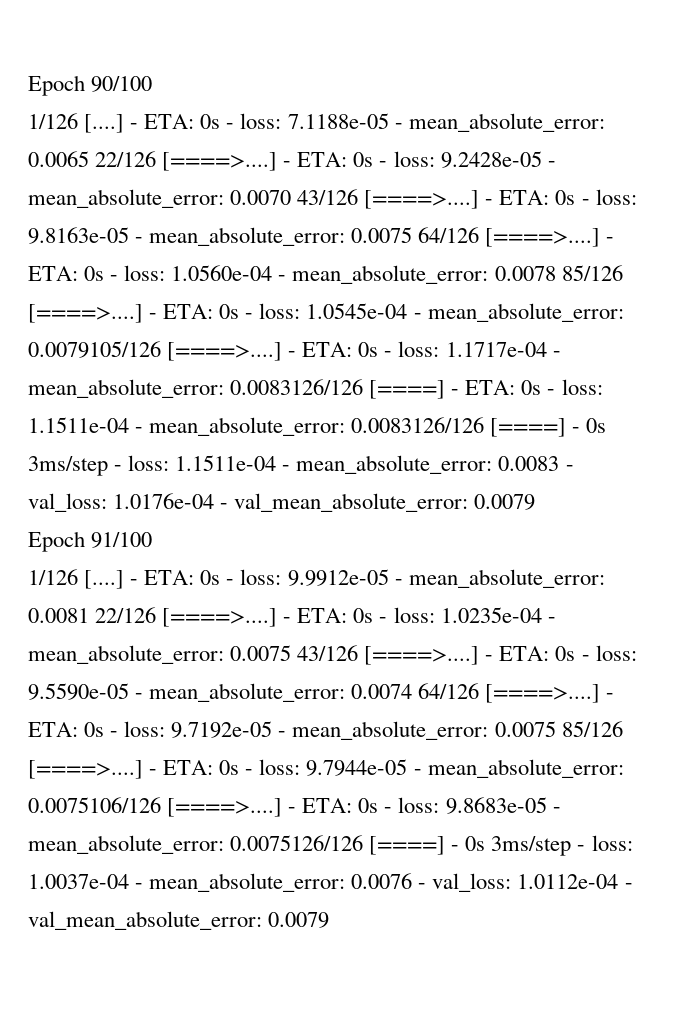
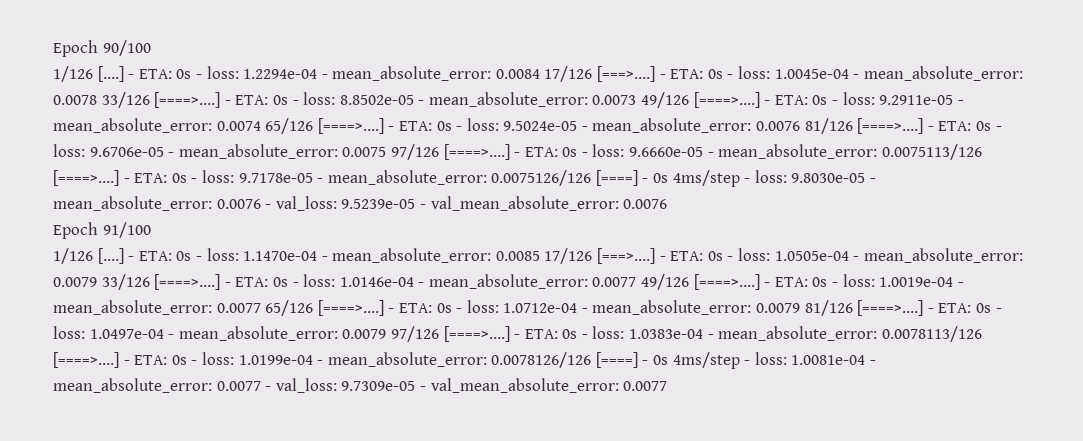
[287,113,605,132] [28,151,556,171] [28,189,637,209] [28,227,615,247] [28,265,623,284] [28,303,624,323] [28,341,561,361] [28,379,603,399] [28,417,607,437] [28,455,574,476] [28,493,536,512] 7.1188e-05 - mean_absolute_error: 0.0065 22/126 [====>....] - ETA: 0s - loss: 9.2428e-05 - mean_absolute_error: 0.0070 43/126 [====>....] - ETA: 0s - loss: 9.8163e-05 - mean_absolute_error: 0.0075 64/126 [====>....] - ETA: 0s - loss: 1.0560e-04 - mean_absolute_error: 0.0078 85/126 [====>....] - ETA: 0s - loss: 1.0545e-04 - mean_absolute_error: 0.0079105/126 [====>....] - ETA: 0s - loss: 1.1717e-04 - mean_absolute_error: 0.0083126/126 [====] - ETA: 0s - loss: 1.1511e-04 - mean_absolute_error: 0.0083126/126 [====] - 0s 3ms/step - loss: 1.1511e-04 - mean_absolute_error: 0.0083 - val_loss: 1.0176e-04 - val_mean_absolute_error: 0.0079 -> [243,66,1023,82] [53,92,964,108] [53,118,1002,134] [53,144,982,160] [53,170,877,187] [53,196,668,211] 1.2294e-04 - mean_absolute_error: 0.0084 17/126 [===>....] - ETA: 0s - loss: 1.0045e-04 - mean_absolute_error: 0.0078 33/126 [====>....] - ETA: 0s - loss: 8.8502e-05 - mean_absolute_error: 0.0073 49/126 [====>....] - ETA: 0s - loss: 9.2911e-05 - mean_absolute_error: 0.0074 65/126 [====>....] - ETA: 0s - loss: 9.5024e-05 - mean_absolute_error: 0.0076 81/126 [====>....] - ETA: 0s - loss: 9.6706e-05 - mean_absolute_error: 0.0075 97/126 [====>....] - ETA: 0s - loss: 9.6660e-05 - mean_absolute_error: 0.0075113/126 [====>....] - ETA: 0s - loss: 9.7178e-05 - mean_absolute_error: 0.0075126/126 [====] - 0s 4ms/step - loss: 9.8030e-05 - mean_absolute_error: 0.0076 - val_loss: 9.5239e-05 - val_mean_absolute_error: 0.0076
[287,569,605,588] [28,607,556,627] [28,645,637,665] [28,683,615,703] [28,721,623,740] [28,759,624,779] [28,797,561,817] [28,835,633,856] [28,873,633,892] [28,911,330,930] 9.9912e-05 - mean_absolute_error: 0.0081 22/126 [====>....] - ETA: 0s - loss: 1.0235e-04 - mean_absolute_error: 0.0075 43/126 [====>....] - ETA: 0s - loss: 9.5590e-05 - mean_absolute_error: 0.0074 64/126 [====>....] - ETA: 0s - loss: 9.7192e-05 - mean_absolute_error: 0.0075 85/126 [====>....] - ETA: 0s - loss: 9.7944e-05 - mean_absolute_error: 0.0075106/126 [====>....] - ETA: 0s - loss: 9.8683e-05 - mean_absolute_error: 0.0075126/126 [====] - 0s 3ms/step - loss: 1.0037e-04 - mean_absolute_error: 0.0076 - val_loss: 1.0112e-04 - val_mean_absolute_error: 0.0079 -> [243,248,1023,264] [53,274,964,290] [53,300,1002,316] [53,326,982,342] [53,352,877,369] [53,378,668,393] 1.1470e-04 - mean_absolute_error: 0.0085 17/126 [===>....] - ETA: 0s - loss: 1.0505e-04 - mean_absolute_error: 0.0079 33/126 [====>....] - ETA: 0s - loss: 1.0146e-04 - mean_absolute_error: 0.0077 49/126 [====>....] - ETA: 0s - loss: 1.0019e-04 - mean_absolute_error: 0.0077 65/126 [====>....] - ETA: 0s - loss: 1.0712e-04 - mean_absolute_error: 0.0079 81/126 [====>....] - ETA: 0s - loss: 1.0497e-04 - mean_absolute_error: 0.0079 97/126 [====>....] - ETA: 0s - loss: 1.0383e-04 - mean_absolute_error: 0.0078113/126 [====>....] - ETA: 0s - loss: 1.0199e-04 - mean_absolute_error: 0.0078126/126 [====] - 0s 4ms/step - loss: 1.0081e-04 - mean_absolute_error: 0.0077 - val_loss: 9.7309e-05 - val_mean_absolute_error: 0.0077

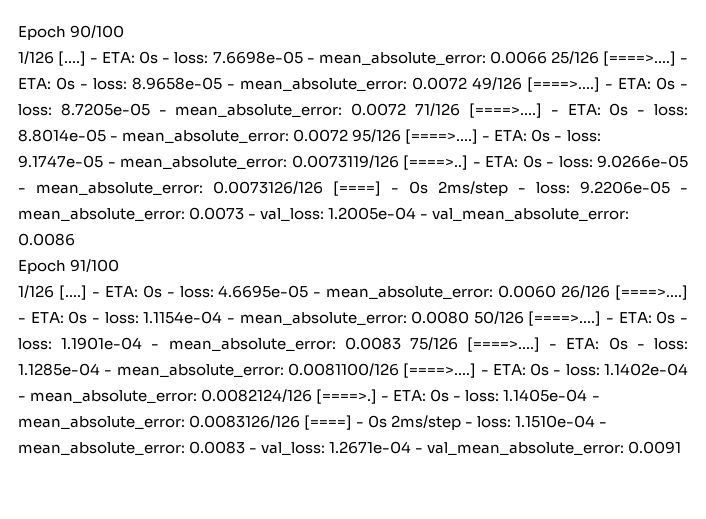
[243,66,1023,82] [53,92,964,108] [53,118,1002,134] [53,144,982,160] [53,170,877,187] [53,196,668,211] 1.2294e-04 - mean_absolute_error: 0.0084 17/126 [===>....] - ETA: 0s - loss: 1.0045e-04 - mean_absolute_error: 0.0078 33/126 [====>....] - ETA: 0s - loss: 8.8502e-05 - mean_absolute_error: 0.0073 49/126 [====>....] - ETA: 0s - loss: 9.2911e-05 - mean_absolute_error: 0.0074 65/126 [====>....] - ETA: 0s - loss: 9.5024e-05 - mean_absolute_error: 0.0076 81/126 [====>....] - ETA: 0s - loss: 9.6706e-05 - mean_absolute_error: 0.0075 97/126 [====>....] - ETA: 0s - loss: 9.6660e-05 - mean_absolute_error: 0.0075113/126 [====>....] - ETA: 0s - loss: 9.7178e-05 - mean_absolute_error: 0.0075126/126 [====] - 0s 4ms/step - loss: 9.8030e-05 - mean_absolute_error: 0.0076 - val_loss: 9.5239e-05 - val_mean_absolute_error: 0.0076 -> [212,51,689,66] [18,77,688,92] [18,103,689,118] [18,129,601,144] [18,155,688,170] [18,181,688,196] [18,207,630,221] [18,233,75,246] 7.6698e-05 - mean_absolute_error: 0.0066 25/126 [====>....] - ETA: 0s - loss: 8.9658e-05 - mean_absolute_error: 0.0072 49/126 [====>....] - ETA: 0s - loss: 8.7205e-05 - mean_absolute_error: 0.0072 71/126 [====>....] - ETA: 0s - loss: 8.8014e-05 - mean_absolute_error: 0.0072 95/126 [====>....] - ETA: 0s - loss: 9.1747e-05 - mean_absolute_error: 0.0073119/126 [====>..] - ETA: 0s - loss: 9.0266e-05 - mean_absolute_error: 0.0073126/126 [====] - 0s 2ms/step - loss: 9.2206e-05 - mean_absolute_error: 0.0073 - val_loss: 1.2005e-04 - val_mean_absolute_error: 0.0086
[243,248,1023,264] [53,274,964,290] [53,300,1002,316] [53,326,982,342] [53,352,877,369] [53,378,668,393] 1.1470e-04 - mean_absolute_error: 0.0085 17/126 [===>....] - ETA: 0s - loss: 1.0505e-04 - mean_absolute_error: 0.0079 33/126 [====>....] - ETA: 0s - loss: 1.0146e-04 - mean_absolute_error: 0.0077 49/126 [====>....] - ETA: 0s - loss: 1.0019e-04 - mean_absolute_error: 0.0077 65/126 [====>....] - ETA: 0s - loss: 1.0712e-04 - mean_absolute_error: 0.0079 81/126 [====>....] - ETA: 0s - loss: 1.0497e-04 - mean_absolute_error: 0.0079 97/126 [====>....] - ETA: 0s - loss: 1.0383e-04 - mean_absolute_error: 0.0078113/126 [====>....] - ETA: 0s - loss: 1.0199e-04 - mean_absolute_error: 0.0078126/126 [====] - 0s 4ms/step - loss: 1.0081e-04 - mean_absolute_error: 0.0077 - val_loss: 9.7309e-05 - val_mean_absolute_error: 0.0077 -> [218,285,688,300] [18,311,688,326] [18,337,689,352] [18,363,688,378] [18,389,600,404] [18,415,608,430] [18,441,682,455] 4.6695e-05 - mean_absolute_error: 0.0060 26/126 [====>....] - ETA: 0s - loss: 1.1154e-04 - mean_absolute_error: 0.0080 50/126 [====>....] - ETA: 0s - loss: 1.1901e-04 - mean_absolute_error: 0.0083 75/126 [====>....] - ETA: 0s - loss: 1.1285e-04 - mean_absolute_error: 0.0081100/126 [====>....] - ETA: 0s - loss: 1.1402e-04 - mean_absolute_error: 0.0082124/126 [====>.] - ETA: 0s - loss: 1.1405e-04 - mean_absolute_error: 0.0083126/126 [====] - 0s 2ms/step - loss: 1.1510e-04 - mean_absolute_error: 0.0083 - val_loss: 1.2671e-04 - val_mean_absolute_error: 0.0091

